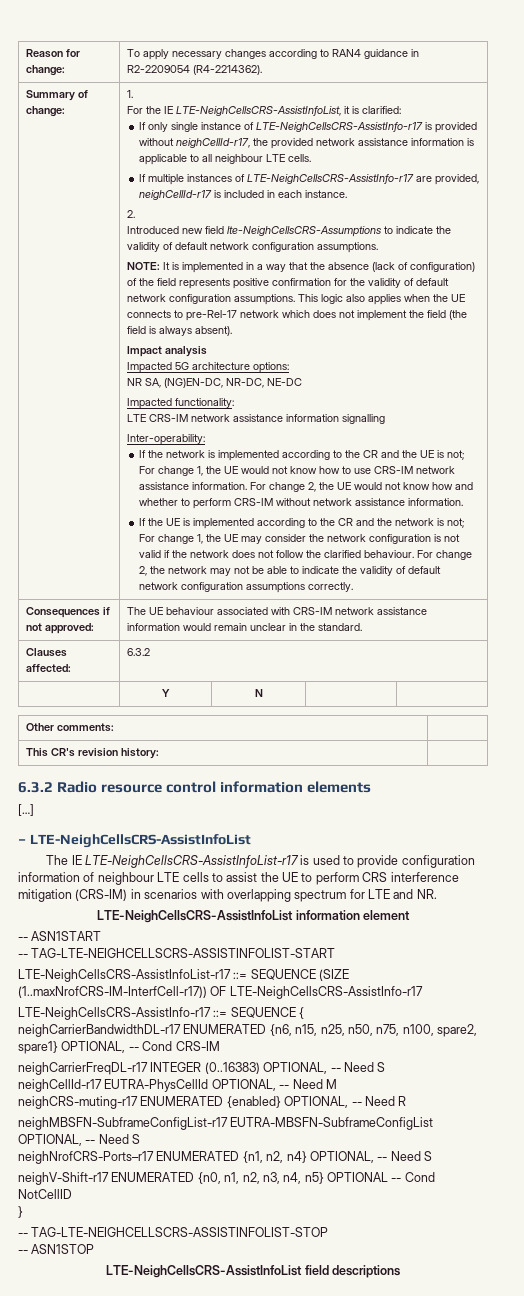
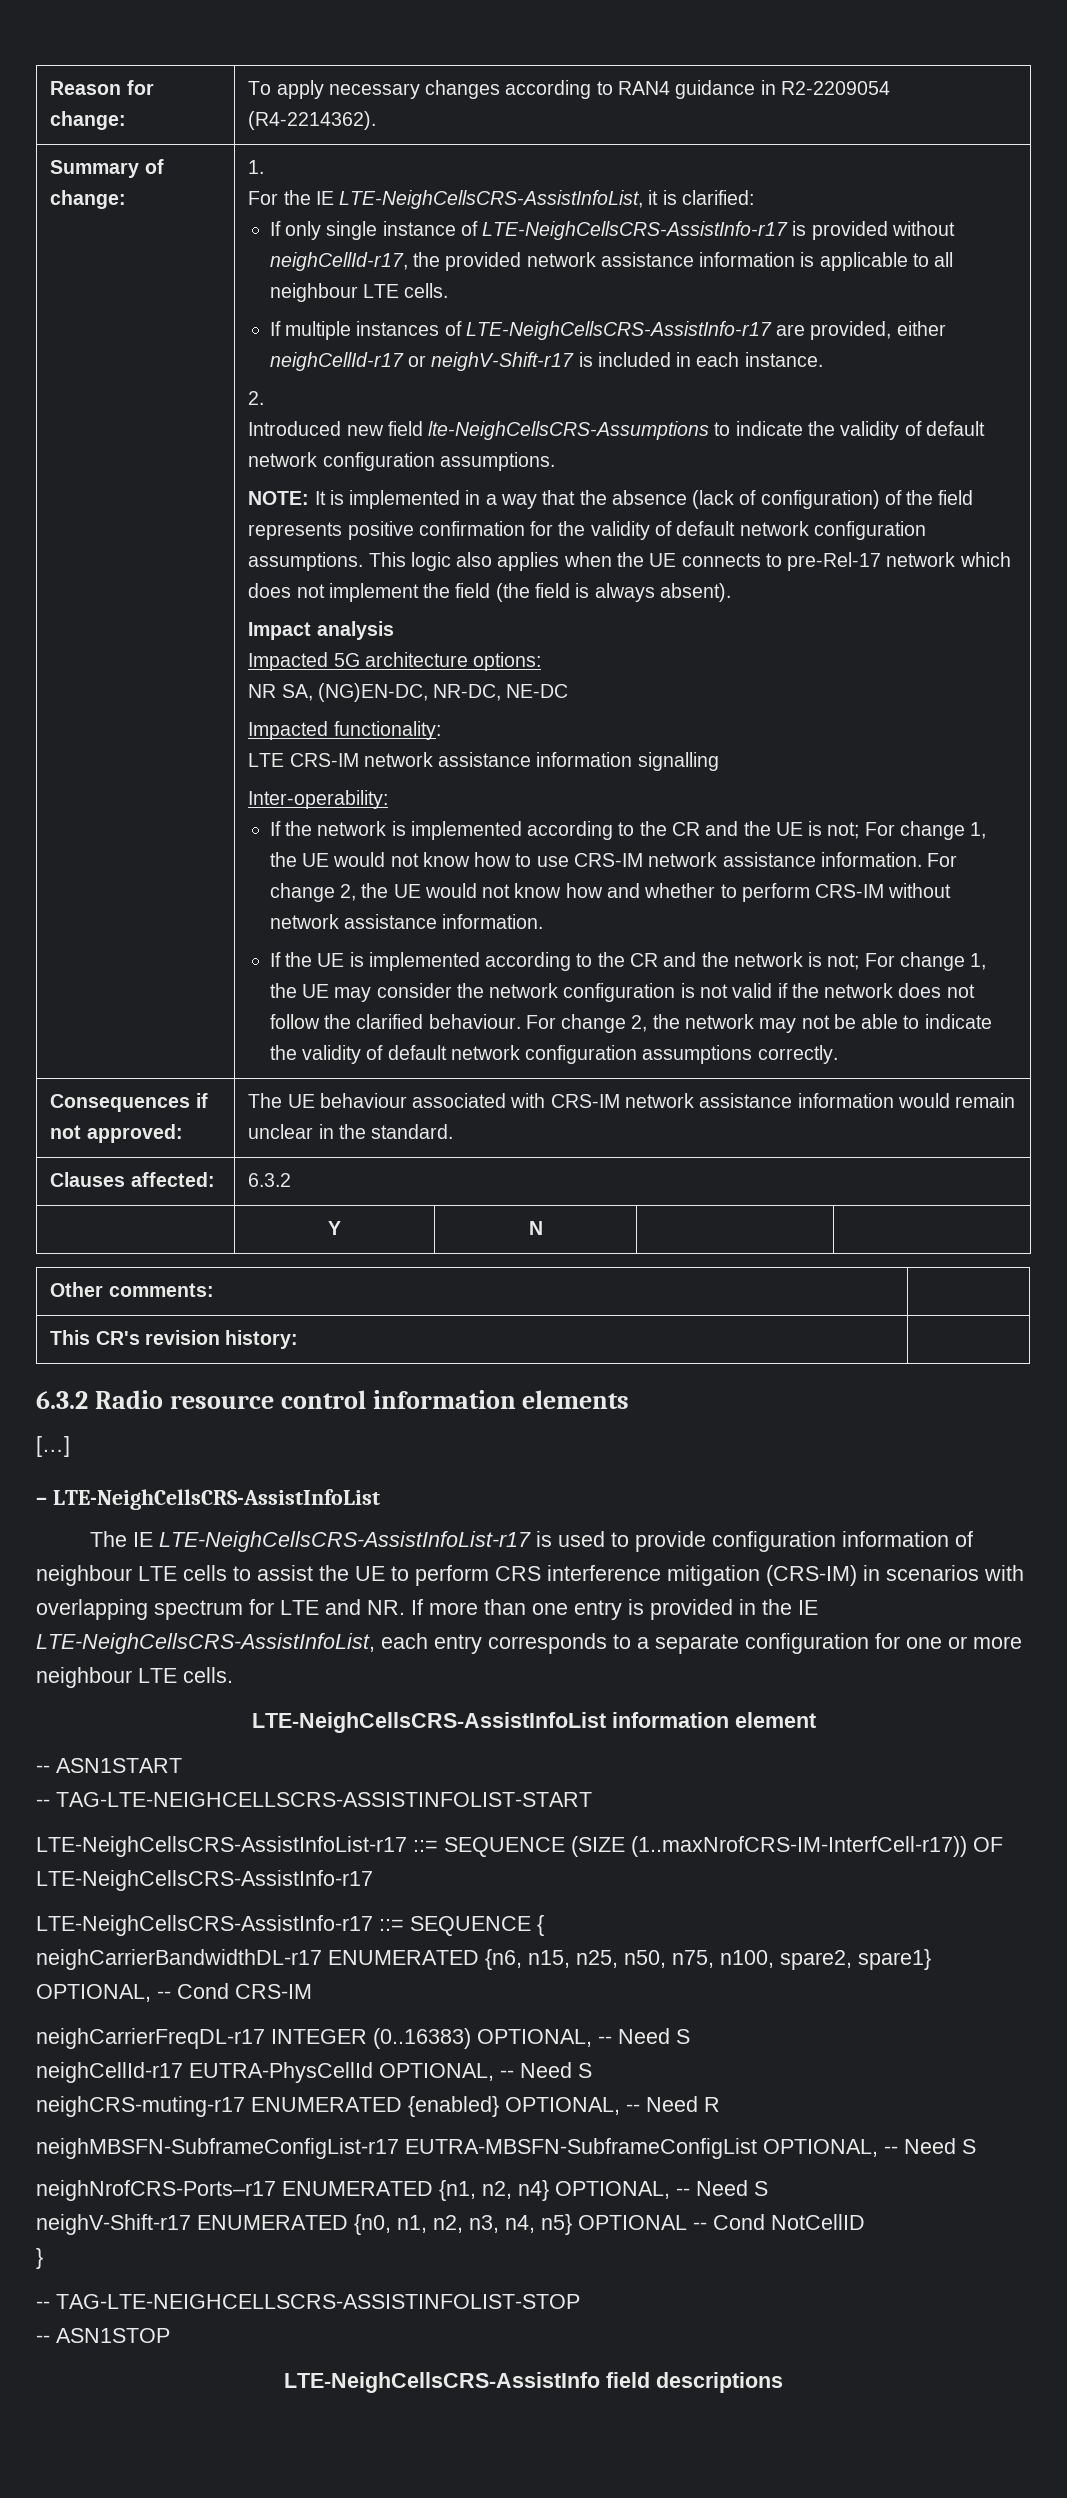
[138,190,212,200] neighCellId-r17 -> [896,321,946,336] [269,352,575,371] either neighCellId-r17 or neighV-Shift-r17
(437, 894) none -> [411,1599,818,1620] [36,1633,1022,1654] [36,1667,233,1688] If more than one entry is provided in the IE LTE-NeighCellsCRS-AssistInfoList, each entry corresponds to a separate configuration for one or more neighbour LTE cells.
[325,1079,337,1089] M -> [578,2063,592,2078] S
[106,1265,303,1278] LTE-NeighCellsCRS-AssistInfoList -> [284,2372,600,2393] LTE-NeighCellsCRS-AssistInfo

